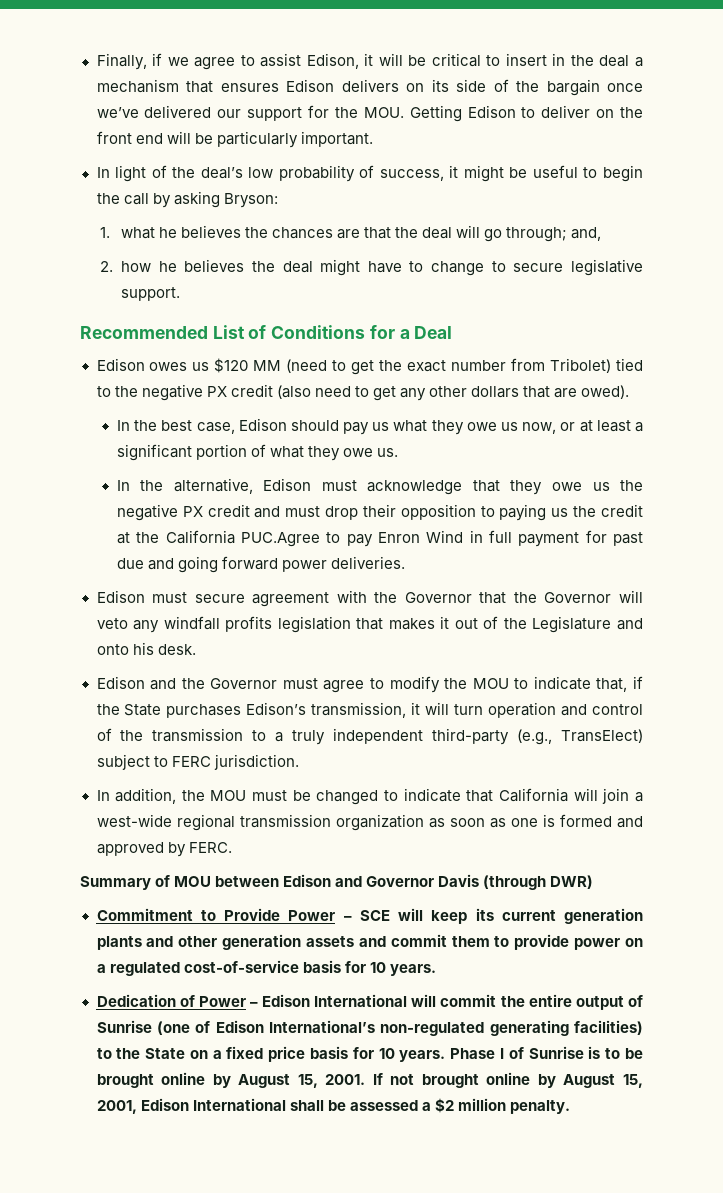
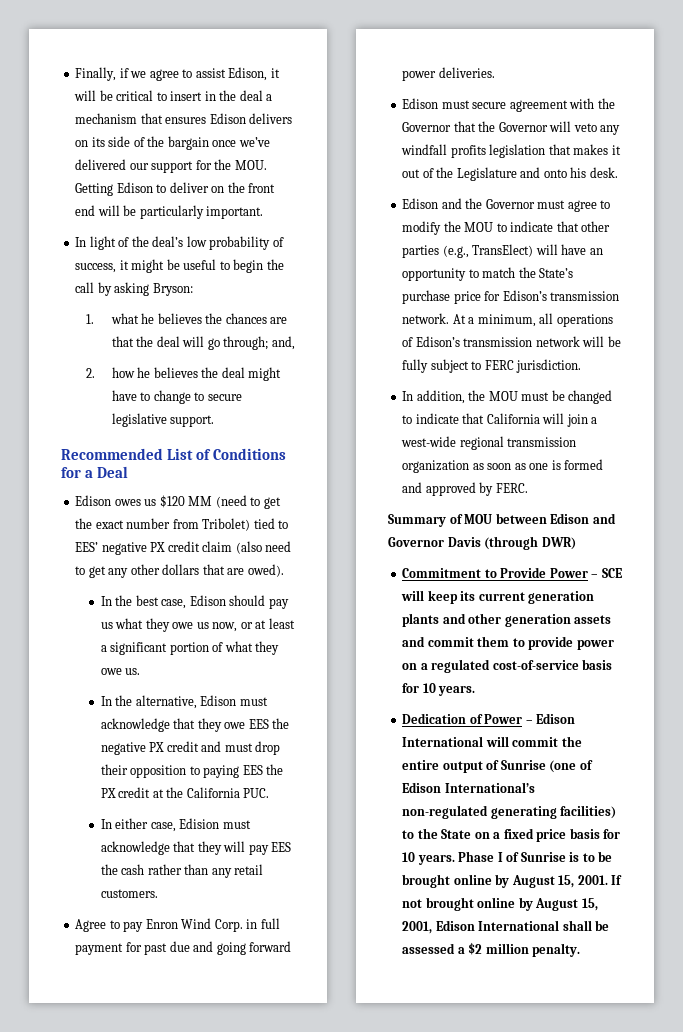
[114,384,273,401] the negative PX credit -> [75,541,233,555] EES’ negative PX credit claim
[592,482,610,491] us -> [248,719,269,729] EES
[551,506,597,517] us the -> [242,764,284,775] [100,788,116,798] EES the PX
[240,532,320,547] PUC.Agree -> [243,788,270,798] [100,818,251,832] [100,841,292,855] [100,864,264,878] [100,889,158,898] [75,919,107,932] PUC. // In either case, Edision must acknowledge that they will pay EES the cash rather than any retail customers. // Agree
(464, 536) none -> [214,919,243,932] Corp.
[596,676,644,692] [96,702,643,718] [96,728,644,745] that, if the State purchases Edison’s transmission, it will turn operation and control of the transmission to a truly independent third-party (e.g., TransElect) -> [556,221,611,232] [402,244,603,258] [402,267,574,281] [402,290,620,304] [402,313,613,327] [402,336,621,347] [402,359,429,373] that other parties (e.g., TransElect) will have an opportunity to match the State’s purchase price for Edison’s transmission network. At a minimum, all operations of Edison’s transmission network will be fully

